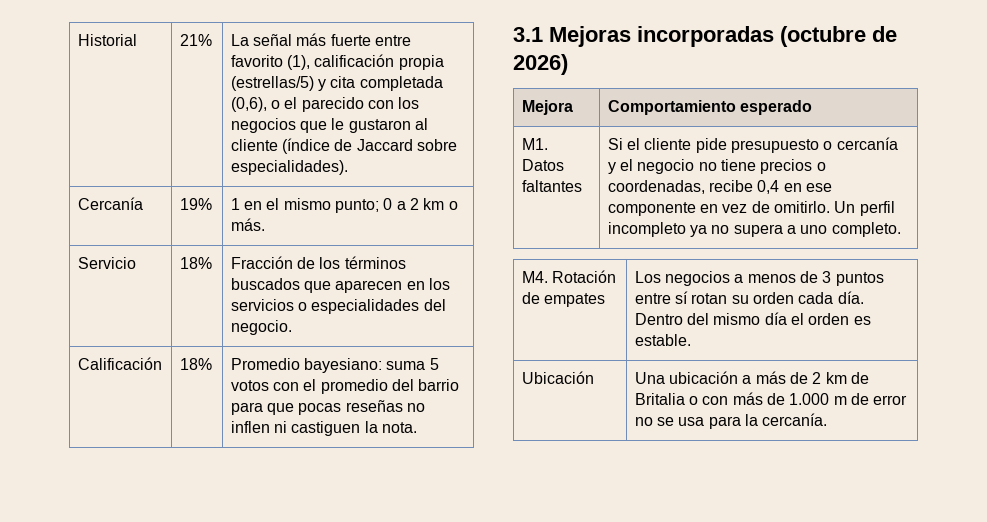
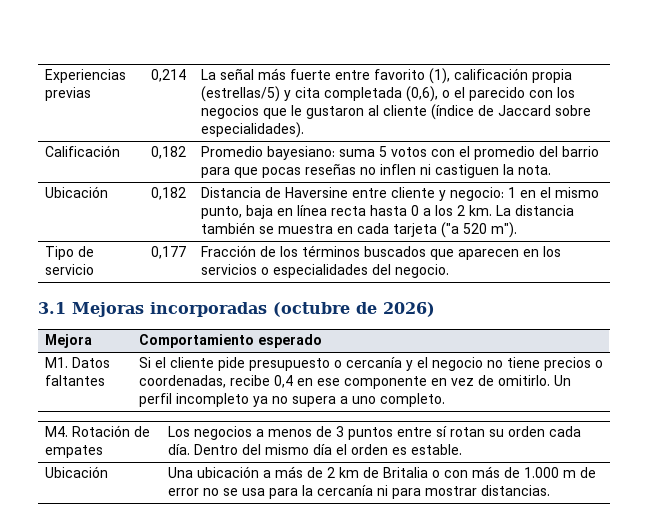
[77,34,137,46] [179,34,212,46] Historial | 21% -> [44,69,126,83] [44,87,91,101] [150,69,186,82] Experiencias previas | 0,214
[77,197,143,210] [179,198,212,210] [230,198,458,213] [230,218,265,231] [77,257,136,269] [179,257,212,269] [230,256,406,269] [230,278,451,293] [230,299,446,314] [230,320,292,335] // Cercanía | 19% | 1 en el mismo punto; 0 a 2 km o más. // Servicio | 18% | Fracción de los términos buscados que aparecen en los servicios o especialidades del negocio. -> (304, 130) none
[179,358,212,370] 18% -> [150,146,186,159] 0,182
(418, 427) none -> [44,186,108,198] [150,187,186,200] [200,187,599,201] [200,205,574,219] [200,222,517,238] [44,246,94,260] [44,264,94,275] [150,246,186,259] [200,245,561,260] [200,264,449,278] // Ubicación | 0,182 | Distancia de Haversine entre cliente y negocio: 1 en el mismo punto, baja en línea recta hasta 0 a los 2 km. La distancia también se muestra en cada tarjeta ("a 520 m"). // Tipo de servicio | 0,177 | Fracción de los términos buscados que aparecen en los servicios o especialidades del negocio.
[762,413,828,426] cercanía. -> [316,485,550,499] cercanía ni para mostrar distancias.

